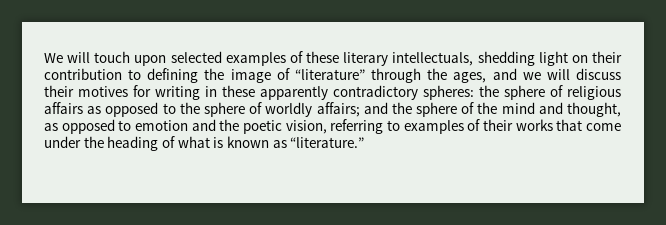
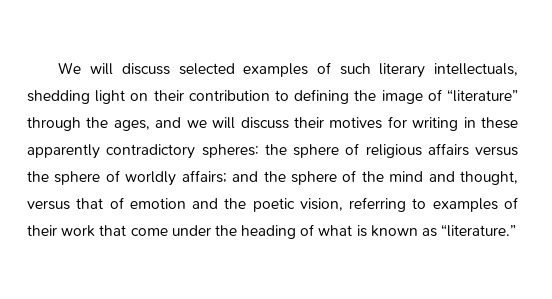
[94,51,167,66] touch upon -> [121,63,170,75] discuss
[306,51,340,63] these -> [339,63,371,75] such
[87,102,176,117] as opposed to -> [475,146,518,156] versus
[44,119,132,134] as opposed to -> [27,197,124,210] versus that of
[515,119,553,131] works -> [61,225,96,237] work

